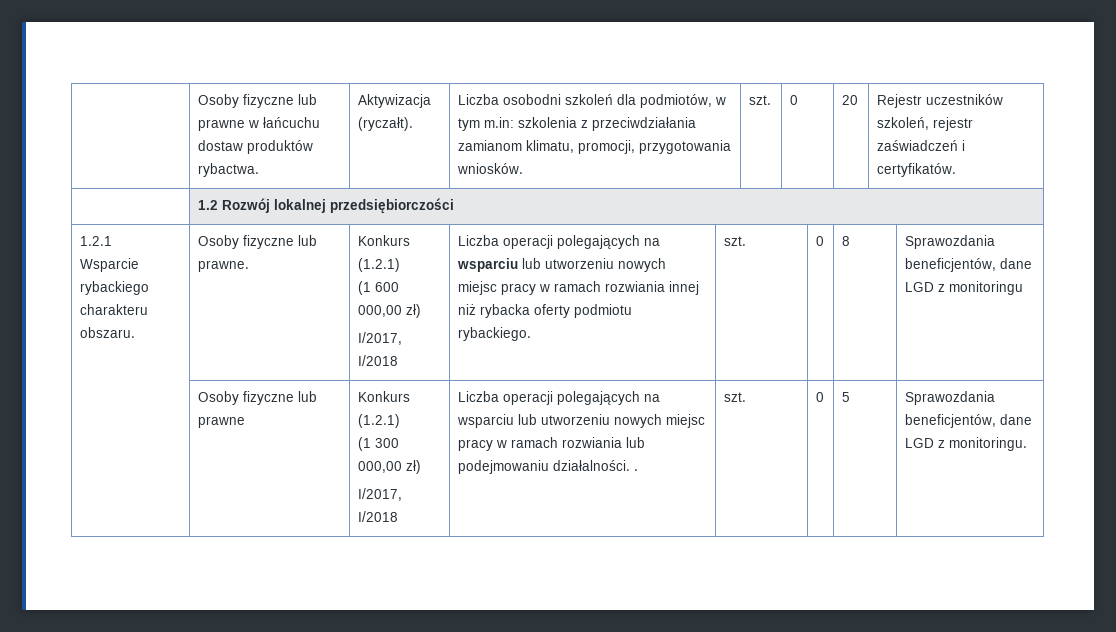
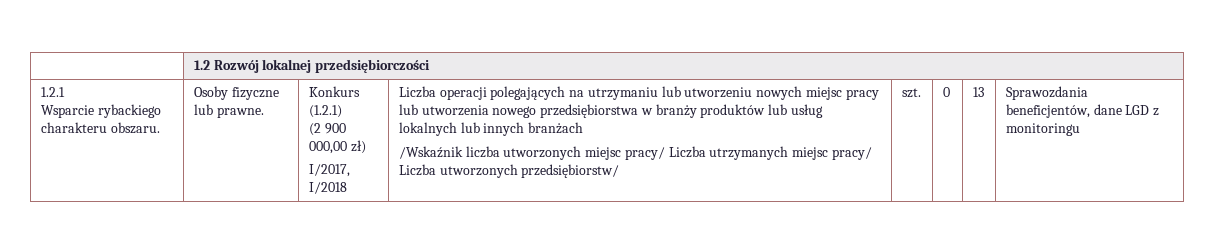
[197,94,317,108] [197,117,320,131] [197,140,313,154] [197,163,259,177] [357,94,431,108] [357,117,413,131] [457,94,726,108] [457,117,696,131] [457,140,731,154] [456,163,523,174] [748,95,771,105] [789,95,798,105] [841,95,858,105] [876,94,1003,108] [876,117,973,131] [876,140,965,151] [876,163,956,177] | Osoby fizyczne lub prawne w łańcuchu dostaw produktów rybactwa. | Aktywizacja (ryczałt). | Liczba osobodni szkoleń dla podmiotów, w tym m.in: szkolenia z przeciwdziałania zamianom klimatu, promocji, przygotowania wniosków. | szt. | 0 | 20 | Rejestr uczestników szkoleń, rejestr zaświadczeń i certyfikatów. // -> (193, 65) none
[357,281,399,295] [357,304,421,318] [357,332,402,345] [357,355,398,366] [457,235,660,249] [456,258,666,272] [457,281,699,295] [457,304,632,318] [457,327,531,341] [723,236,746,246] [815,236,824,246] [841,236,850,246] (1 600 000,00 zł) // I/2017, I/2018 | Liczba operacji polegających na wsparciu lub utworzeniu nowych miejsc pracy w ramach rozwiania innej niż rybacka oferty podmiotu rybackiego. | szt. | 0 | 8 -> [308,123,346,136] [308,140,366,154] [308,164,350,177] [308,182,347,194] [398,86,879,100] [398,104,824,118] [398,122,584,136] [398,146,873,160] [398,164,620,178] [901,88,921,98] [942,87,950,97] [972,87,984,97] (2 900 000,00 zł) // I/2017, I/2018 | Liczba operacji polegających na utrzymaniu lub utworzeniu nowych miejsc pracy lub utworzenia nowego przedsiębiorstwa w branży produktów lub usług lokalnych lub innych branżach // /Wskaźnik liczba utworzonych miejsc pracy/ Liczba utrzymanych miejsc pracy/ Liczba utworzonych przedsiębiorstw/ | szt. | 0 | 13
[197,391,317,405] [197,416,245,428] [357,391,410,402] [357,414,400,428] [357,437,399,451] [357,460,421,474] [357,488,402,501] [357,511,398,522] [457,391,660,405] [456,414,705,428] [457,437,645,451] [457,460,638,474] [723,392,746,402] [815,392,824,402] [841,392,850,402] [904,391,995,405] [904,414,1032,428] [904,437,1027,451] // | Osoby fizyczne lub prawne | Konkurs (1.2.1) // (1 300 000,00 zł) // I/2017, I/2018 | Liczba operacji polegających na wsparciu lub utworzeniu nowych miejsc pracy w ramach rozwiania lub podejmowaniu działalności. . | szt. | 0 | 5 | Sprawozdania beneficjentów, dane LGD z monitoringu. -> (1080, 129) none

